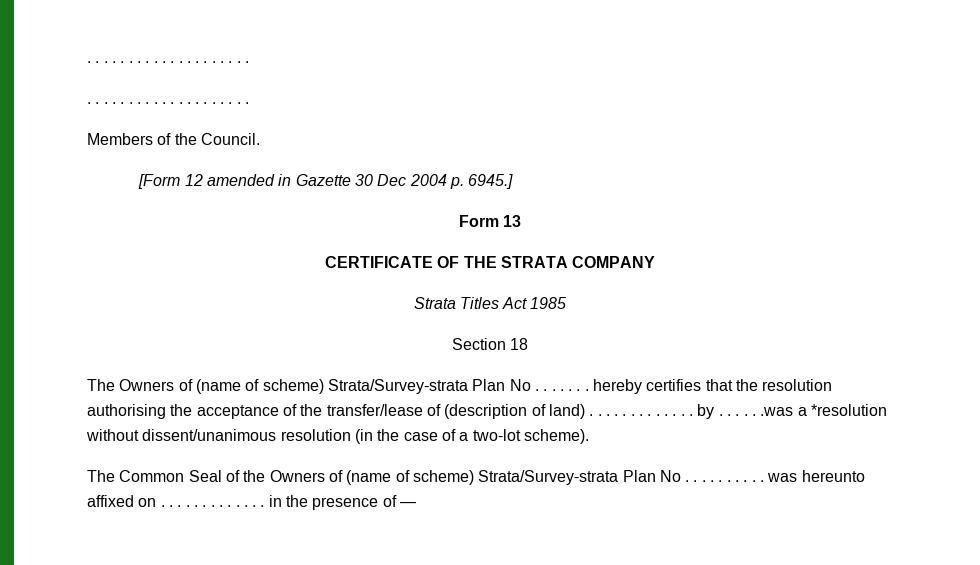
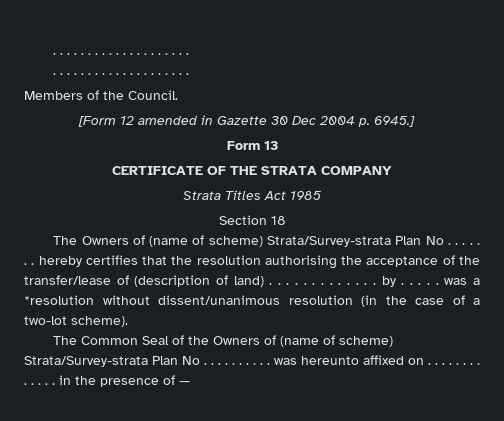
[760,407,794,416] .was -> [444,278,468,285] was

